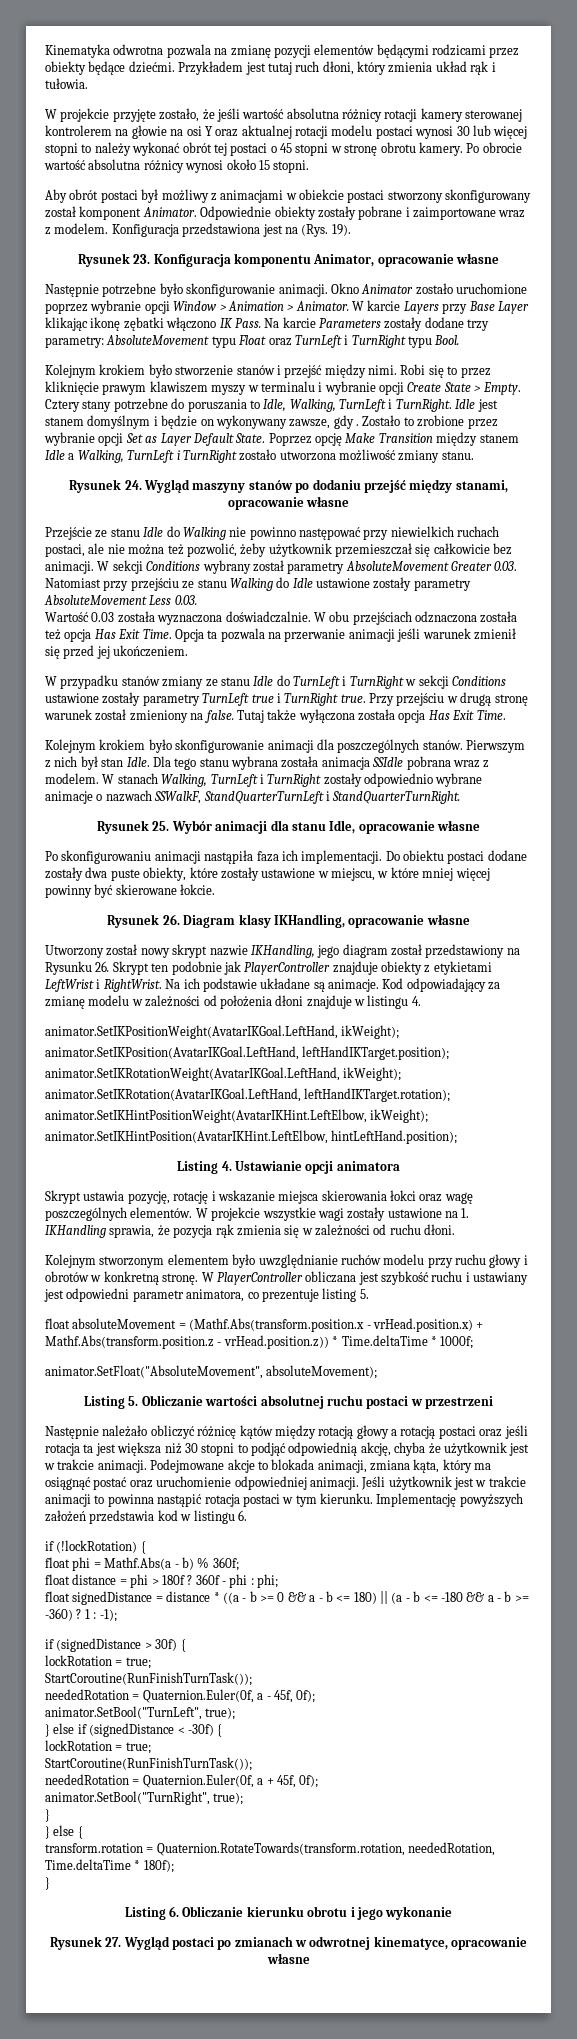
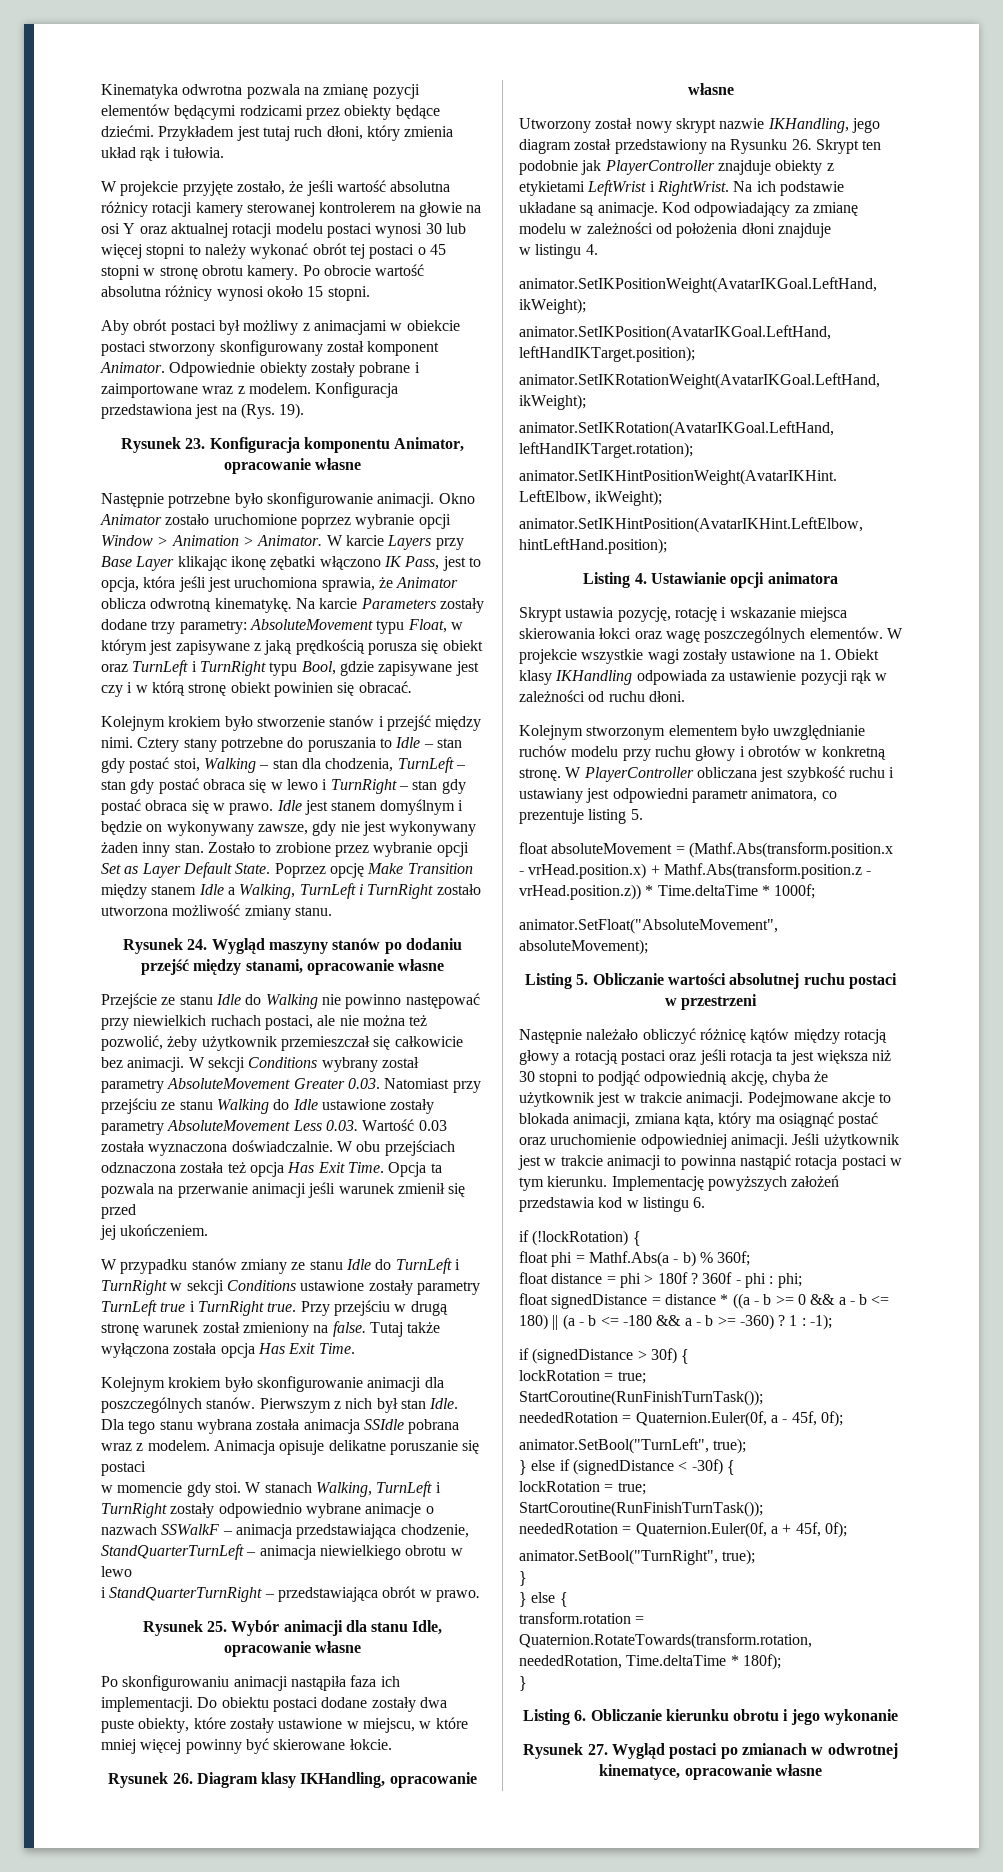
[234,318,261,328] Pass. -> [404,556,481,571] [101,576,459,592] [101,598,292,613] Pass, jest to opcja, która jeśli jest uruchomiona sprawia, że Animator oblicza odwrotną kinematykę.
[238,335,267,345] Float -> [407,619,463,633] [101,639,483,655] Float, w którym jest zapisywane z jaką prędkością porusza się obiekt
[434,335,460,345] Bool. -> [301,661,479,676] [101,681,412,697] Bool, gdzie zapisywane jest czy i w którą stronę obiekt powinien się obracać.
[400,364,491,378] [45,381,521,395] Robi się to przez kliknięcie prawym klawiszem myszy w terminalu i wybranie opcji Create State > Empty. -> (133, 742) none
[263,399,452,412] Idle, Walking, TurnLeft i TurnRight. -> [395,737,462,748] [101,757,466,773] [101,778,466,794] [101,799,274,815] Idle – stan gdy postać stoi, Walking – stan dla chodzenia, TurnLeft – stan gdy postać obraca się w lewo i TurnRight – stan gdy postać obraca się w prawo.
[356,424,359,426] . -> [340,821,477,836] [101,842,204,857] nie jest wykonywany żaden inny stan.
(197, 600) // -> (358, 1125) none
(95, 652) none -> (136, 1211) //
(99, 778) none -> [213,1440,480,1455] [101,1461,146,1476] [101,1482,241,1497] Animacja opisuje delikatne poruszanie się postaci // w momencie gdy stoi.
[154,791,461,804] SSWalkF, StandQuarterTurnLeft i StandQuarterTurnRight. -> [161,1524,469,1539] [101,1544,463,1560] [101,1566,132,1577] [101,1586,480,1602] SSWalkF – animacja przedstawiająca chodzenie, StandQuarterTurnLeft – animacja niewielkiego obrotu w lewo // i StandQuarterTurnRight – przedstawiająca obrót w prawo.
(352, 1002) none -> (831, 230) //
[45,1224,300,1238] IKHandling sprawia, że pozycja rąk zmienia się -> [835,649,880,660] [519,670,871,685] Obiekt klasy IKHandling odpowiada za ustawienie pozycji rąk

